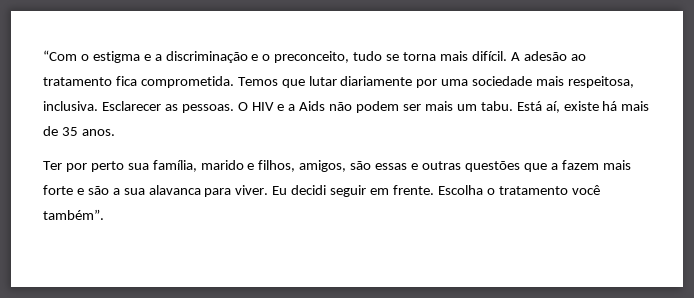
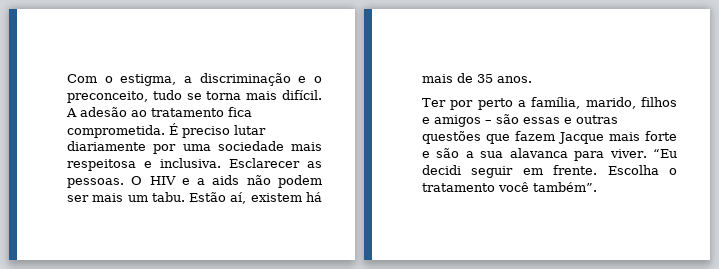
[43,50,151,63] “Com o estigma e -> [67,74,177,86] Com o estigma,
[237,77,305,88] Temos que -> [169,123,230,138] É preciso
[568,76,635,88] respeitosa, -> [67,159,152,171] respeitosa e
[299,101,326,111] Aids -> [212,175,240,185] aids
[516,101,599,113] Está aí, existe -> [189,192,302,204] Estão aí, existem
[127,160,347,172] sua família, marido e filhos, amigos, -> [518,97,677,109] [422,115,492,127] a família, marido, filhos e amigos –
[550,160,599,170] a fazem -> [515,131,604,144] fazem Jacque
[272,186,288,195] Eu -> [653,149,677,158] “Eu

